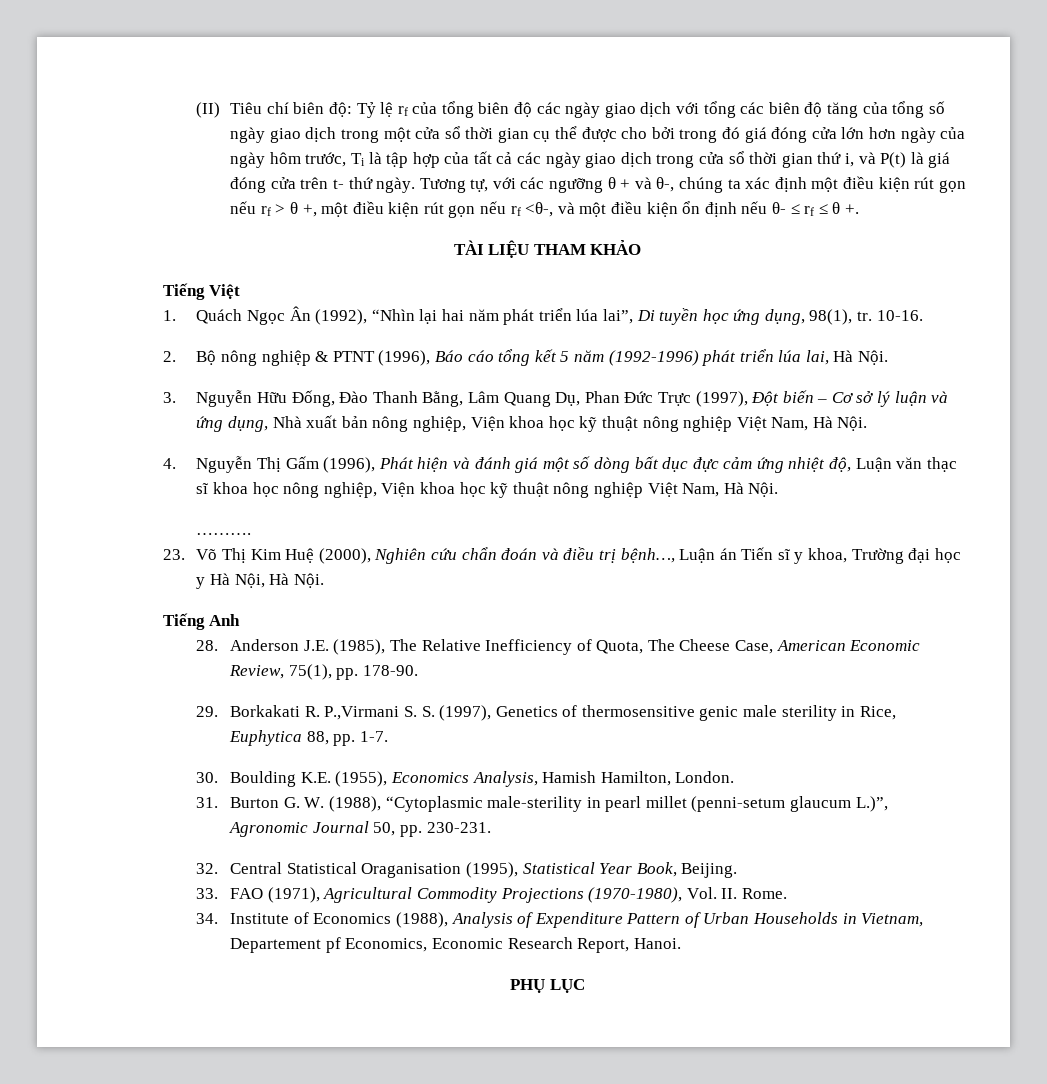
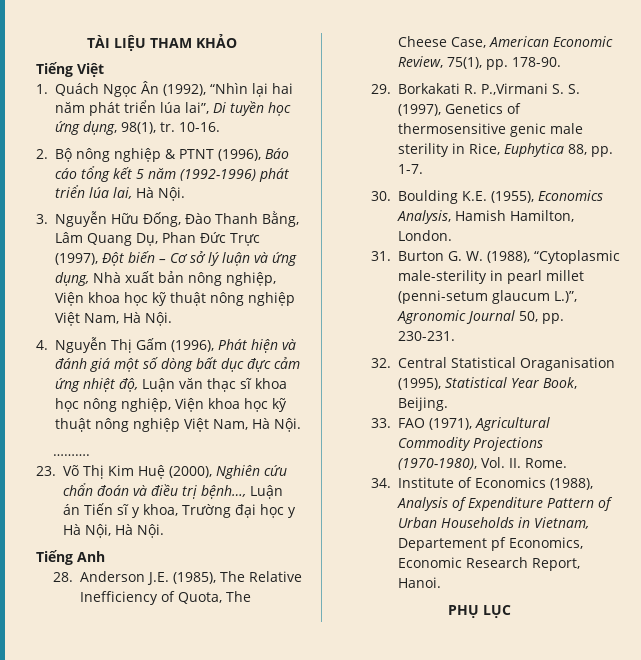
[196,101,945,118] [230,126,966,143] [230,151,951,168] [230,176,966,193] [230,201,859,218] (II) Tiêu chí biên độ: Tỷ lệ rf của tổng biên độ các ngày giao dịch với tổng các biên độ tăng của tổng số ngày giao dịch trong một cửa sổ thời gian cụ thể được cho bởi trong đó giá đóng cửa lớn hơn ngày của ngày hôm trước, Ti là tập hợp của tất cả các ngày giao dịch trong cửa sổ thời gian thứ i, và P(t) là giá đóng cửa trên t- thứ ngày. Tương tự, với các ngưỡng θ + và θ-, chúng ta xác định một điều kiện rút gọn nếu rf > θ +, một điều kiện rút gọn nếu rf <θ-, và một điều kiện ổn định nếu θ- ≤ rf ≤ θ +. // -> (86, 41) none

